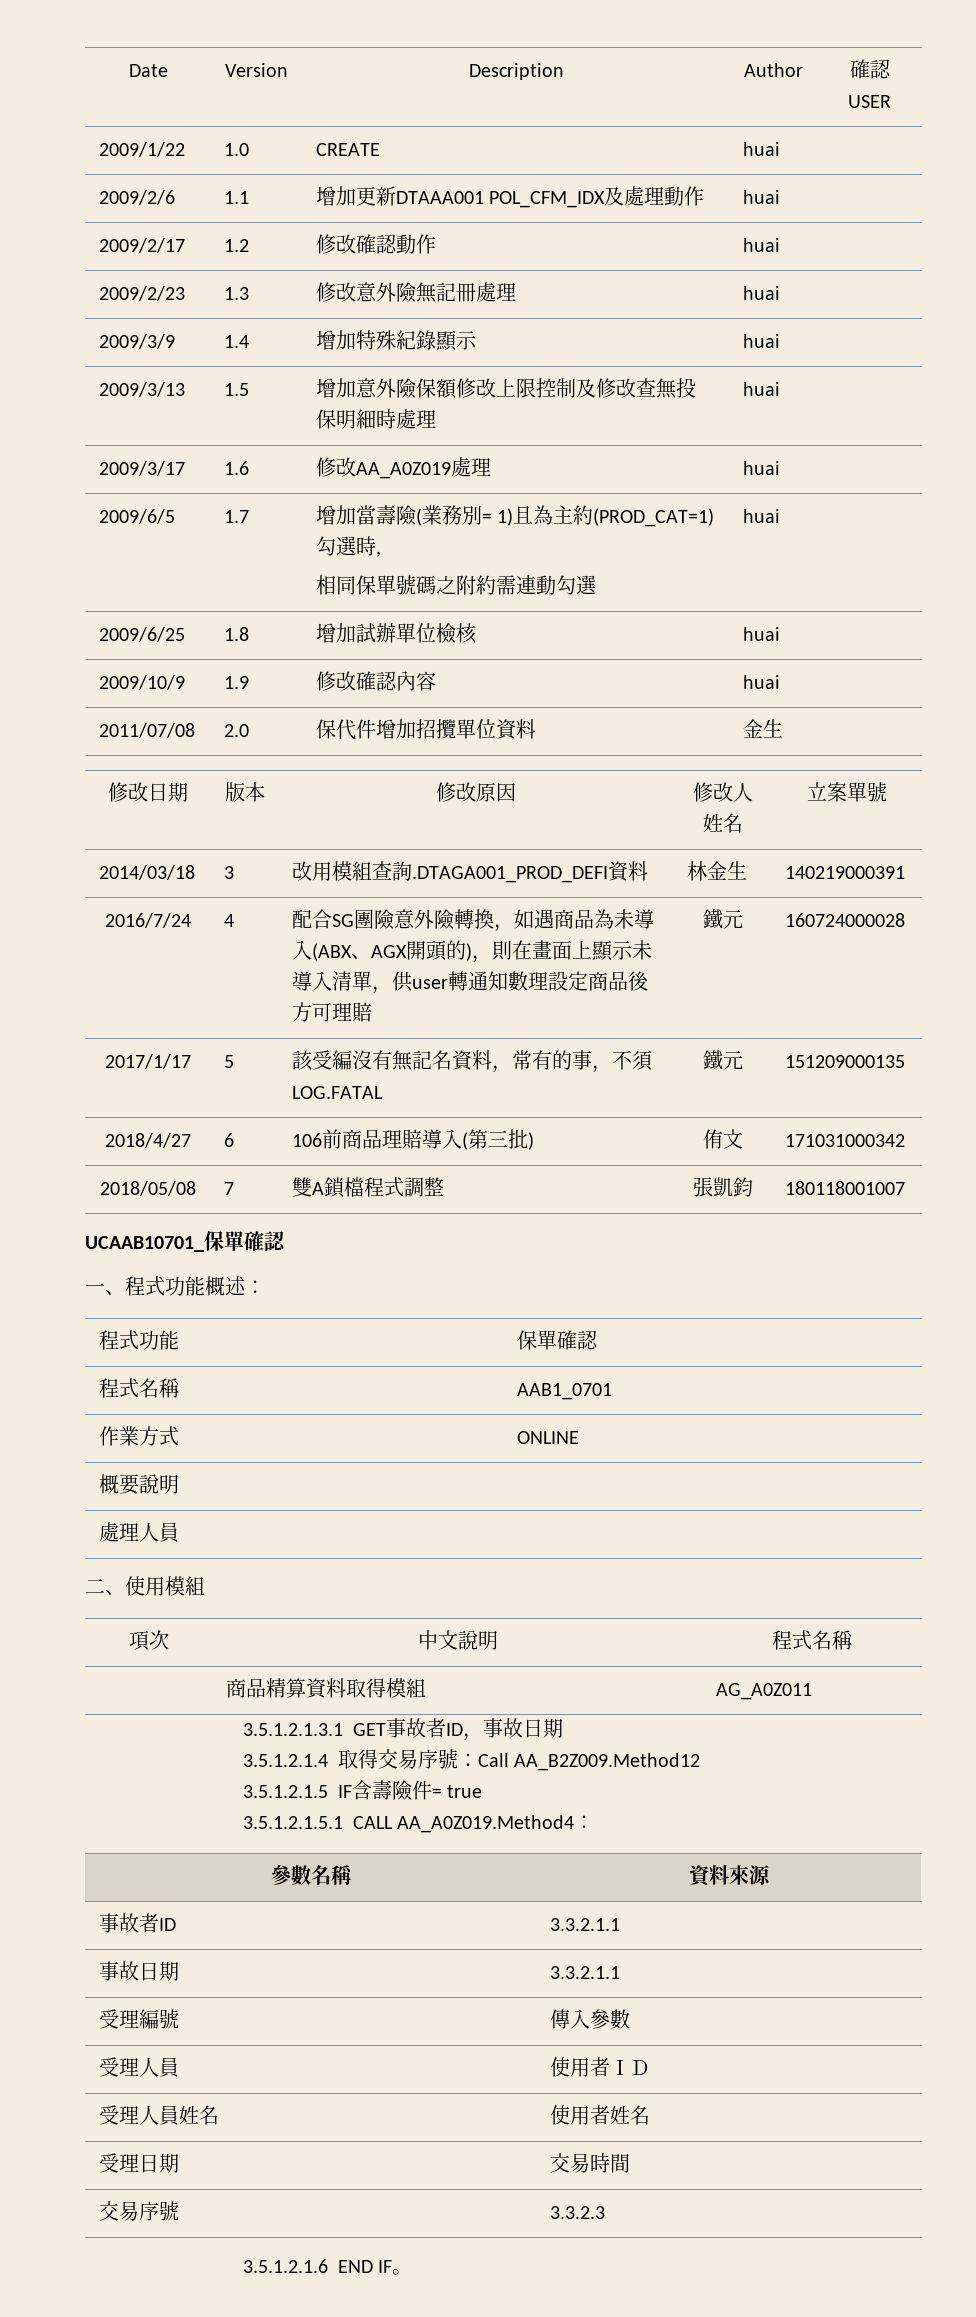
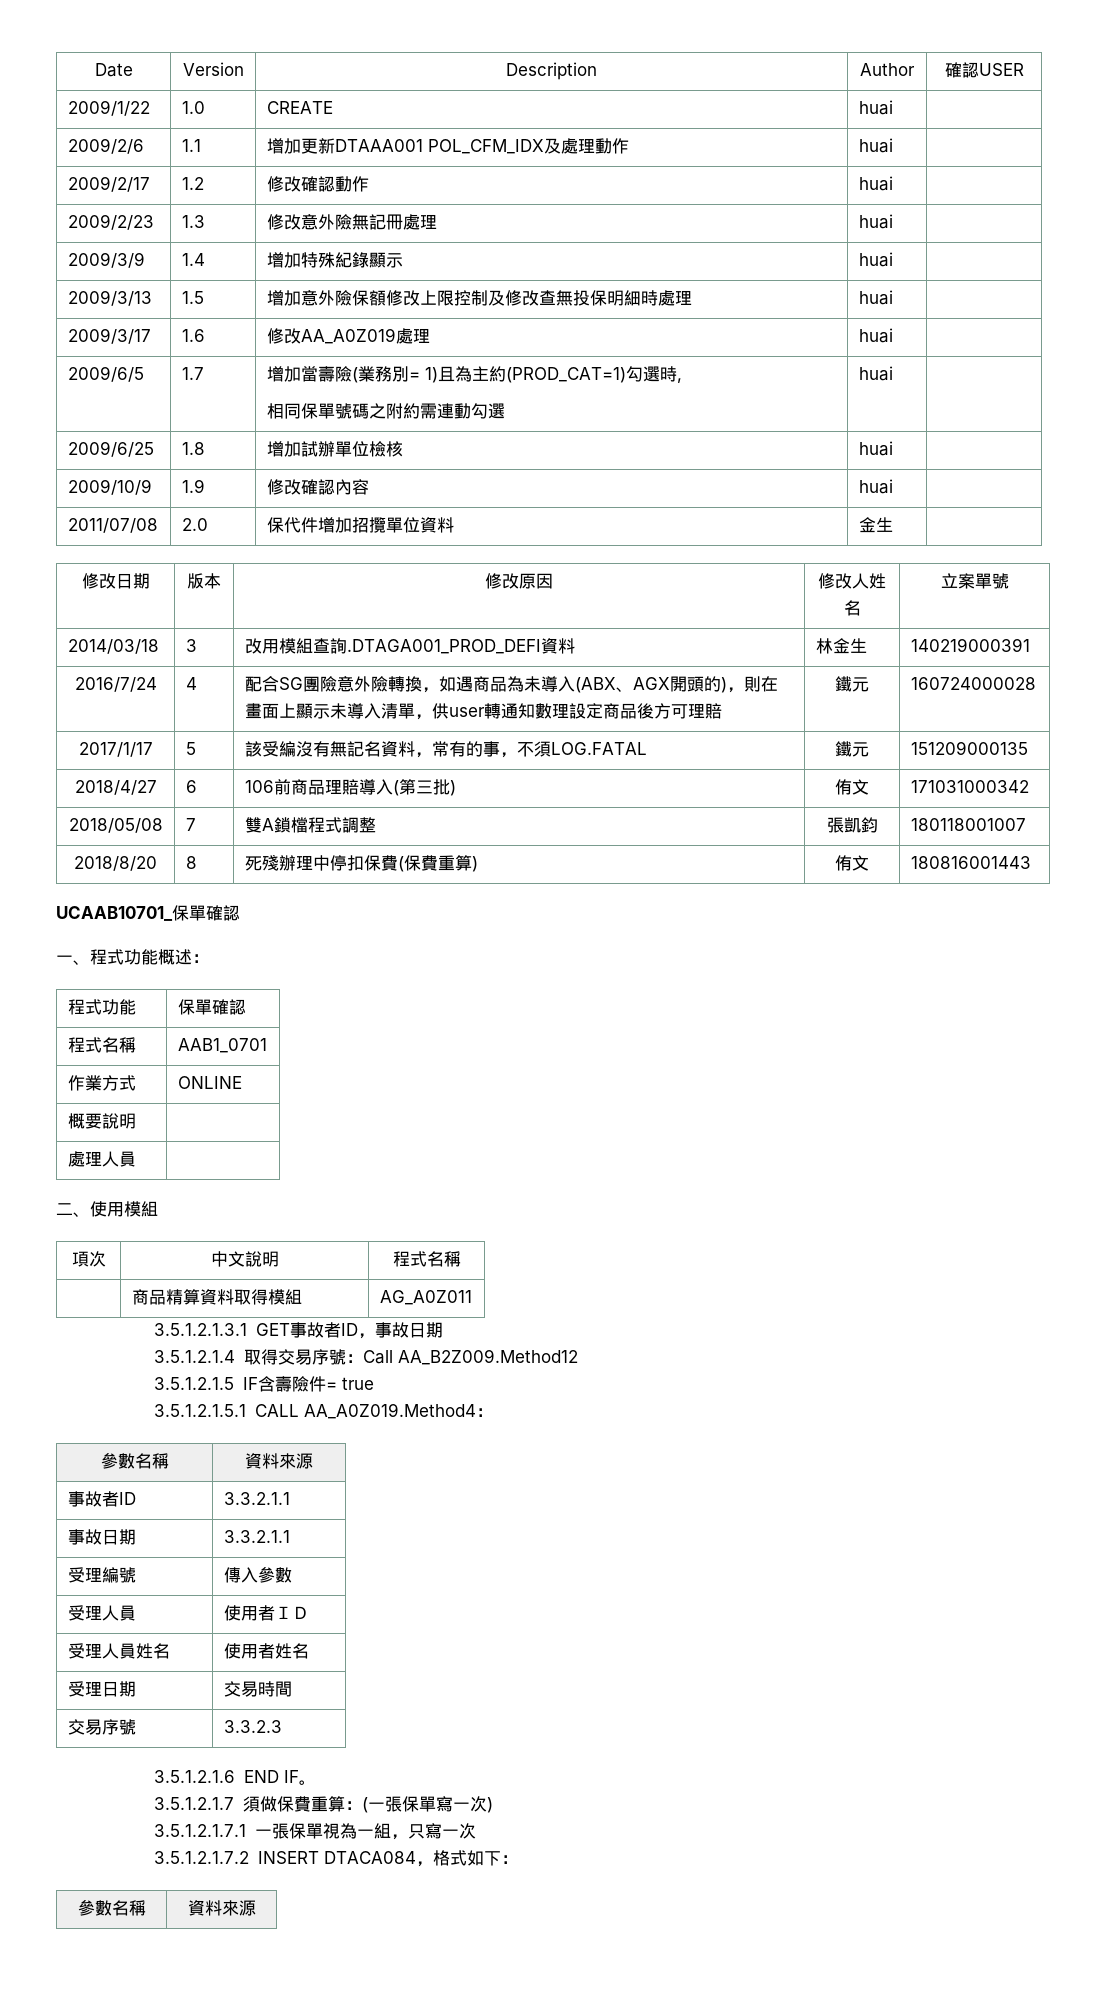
(906, 1188) none -> [74,856,157,871] [185,856,197,869] [244,854,478,872] [835,855,869,871] [910,856,1031,869] // 2018/8/20 | 8 | 死殘辦理中停扣保費(保費重算) | 侑文 | 180816001443
(413, 2272) none -> [154,1796,493,1813] [154,1823,476,1840] [154,1850,518,1867] [77,1899,146,1916] [187,1900,256,1916] // 3.5.1.2.1.7須做保費重算：(一張保單寫一次) // 3.5.1.2.1.7.1一張保單視為一組，只寫一次 // 3.5.1.2.1.7.2 INSERT DTACA084，格式如下： // 參數名稱 | 資料來源

